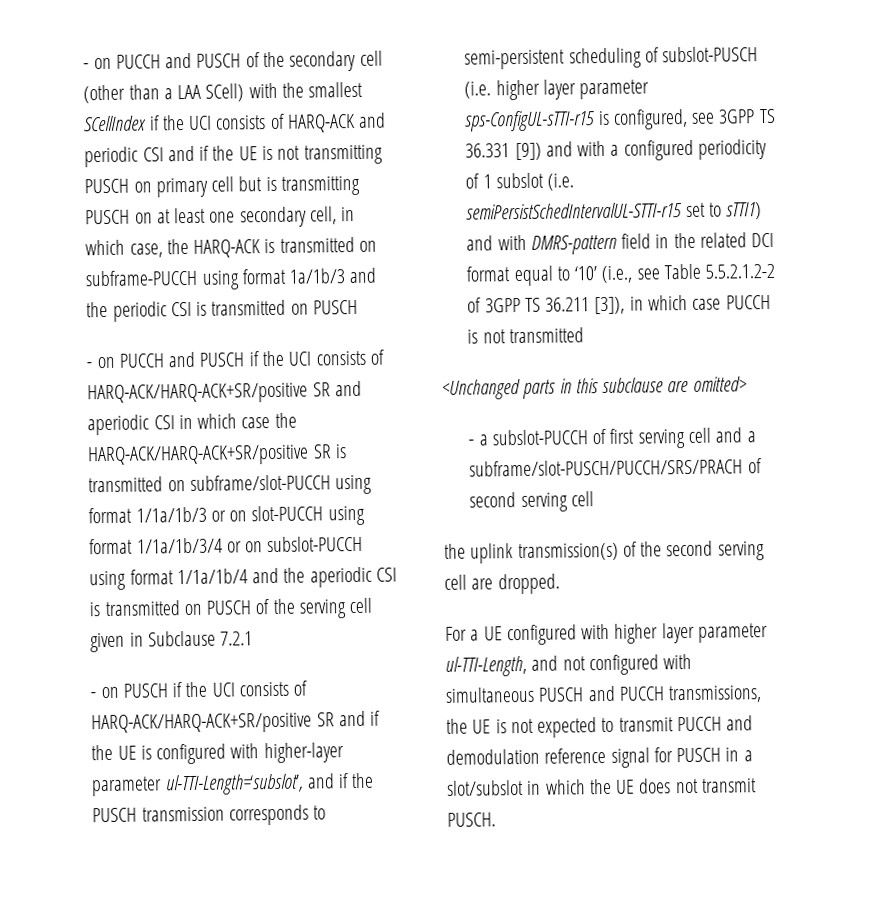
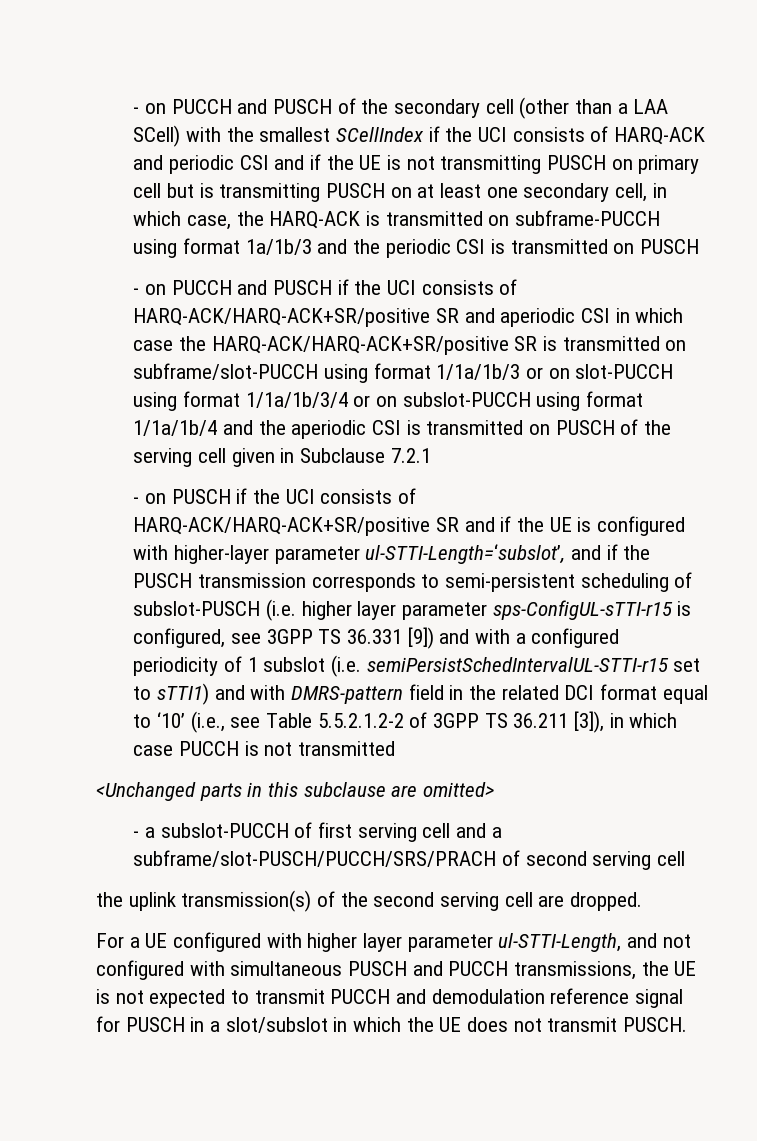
[164,773,304,796] ul-TTI-Length=‘subslot’, -> [365,544,566,564] ul-STTI-Length=‘subslot’,
[445,655,527,677] ul-TTI-Length, -> [498,933,622,952] ul-STTI-Length,

